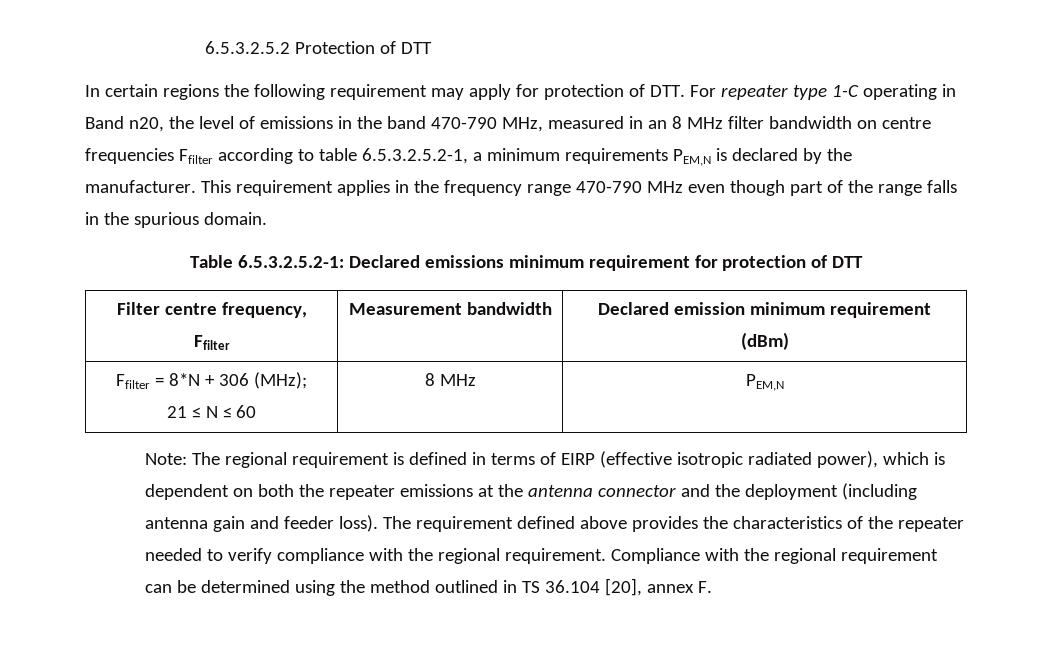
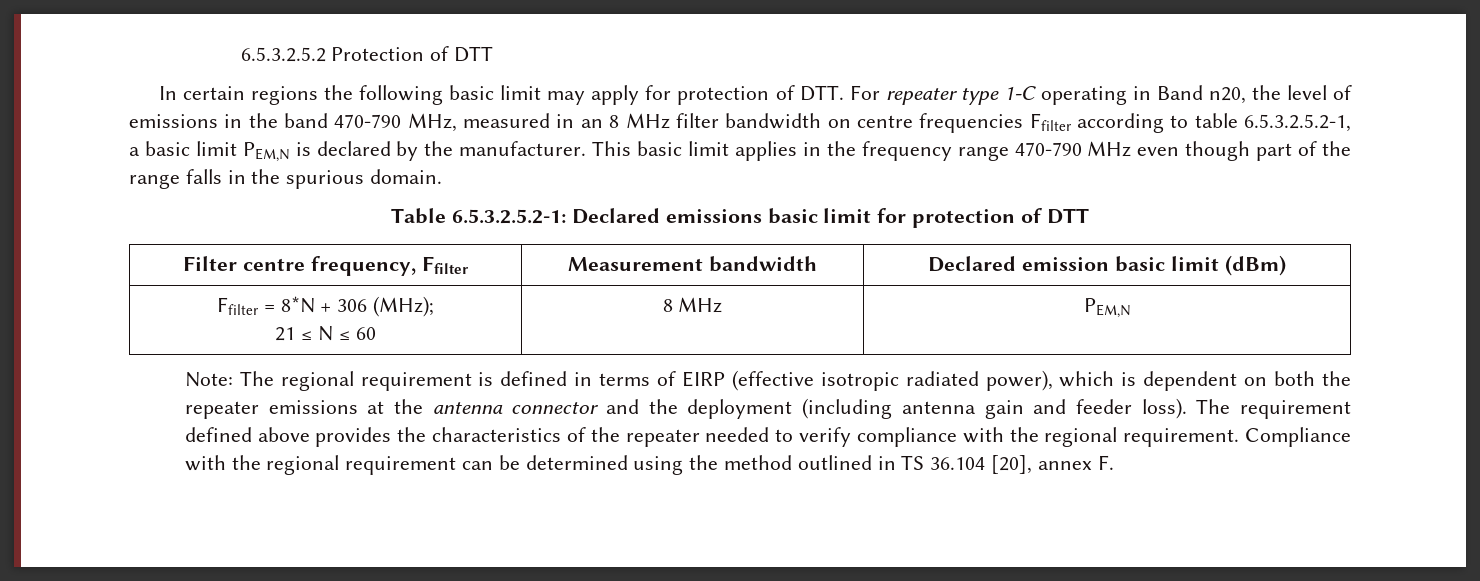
[329,84,427,100] requirement -> [449,85,542,100] basic limit
[486,148,668,164] minimum requirements -> [144,141,237,156] basic limit
[235,180,333,196] requirement -> [637,141,730,156] basic limit
[508,255,690,271] minimum requirement -> [767,208,872,224] basic limit
[749,302,931,318] minimum requirement -> [1115,256,1219,272] basic limit

